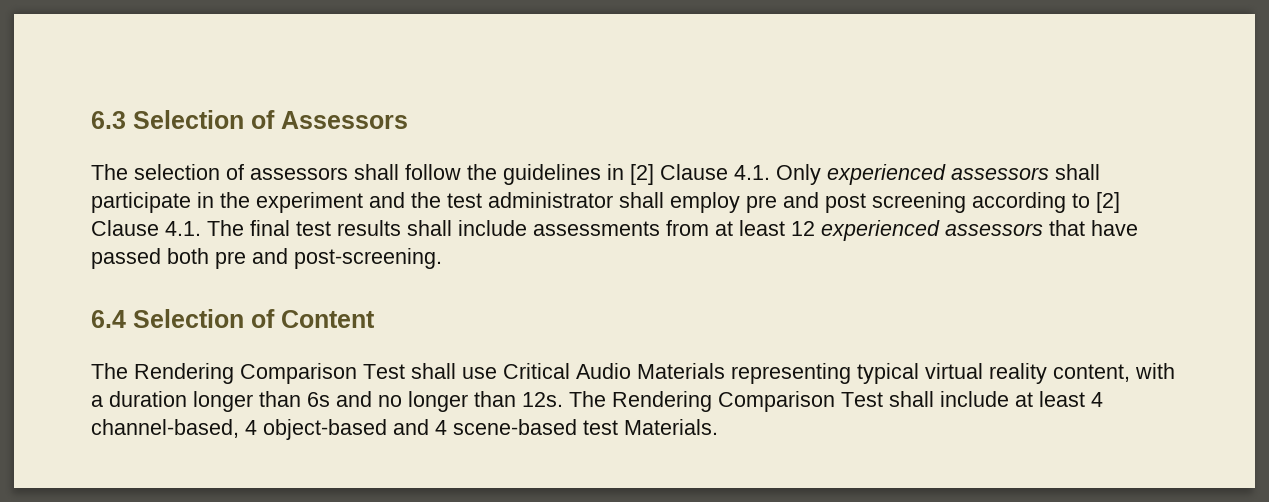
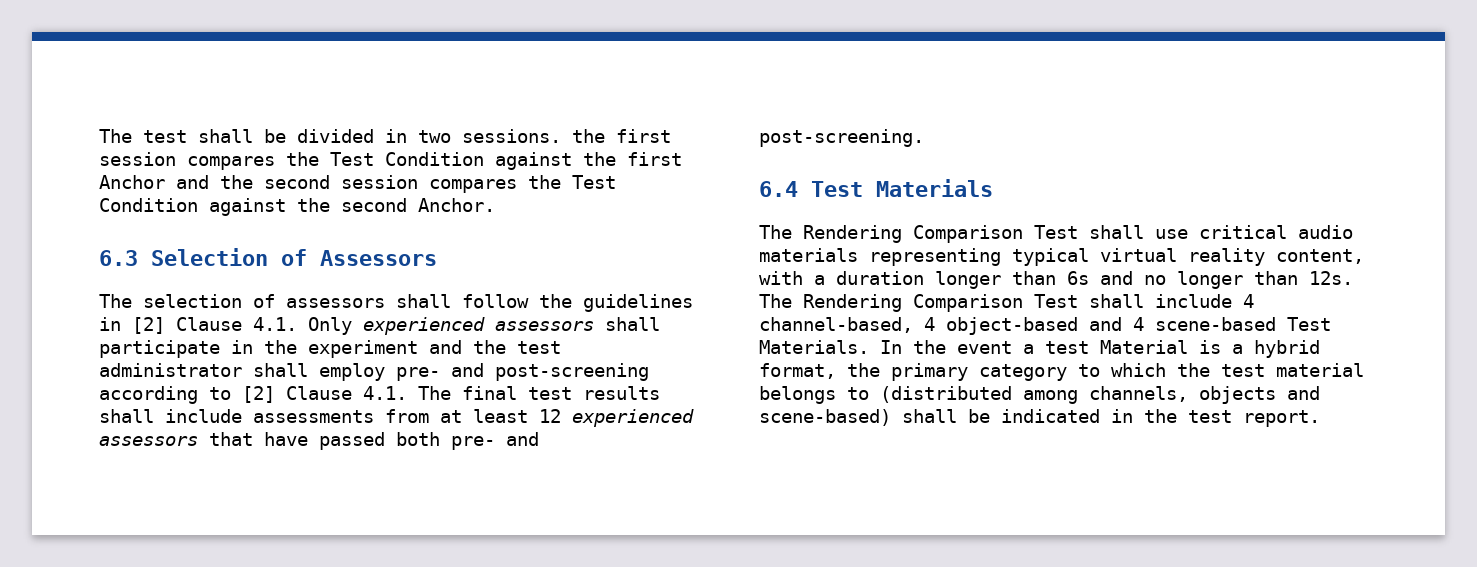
(91, 120) none -> [99,129,671,143] [99,152,682,170] [99,175,616,193] [99,198,495,216] The test shall be divided in two sessions. the first session compares the Test Condition against the first Anchor and the second session compares the Test Condition against the second Anchor. //
[746,192,966,213] pre and post screening -> [396,363,649,381] pre- and post-screening
[215,251,246,269] pre -> [451,436,495,450] pre-
[133,309,375,328] Selection of Content -> [811,179,993,197] Test Materials
[503,363,725,379] Critical Audio Materials -> [1199,225,1353,239] [759,248,858,262] critical audio materials
[1015,391,1085,407] at least -> (1232, 301) none
[583,419,718,435] test Materials. -> [1287,317,1331,331] [759,340,1320,358] [759,363,1364,381] [759,386,1320,404] [759,409,1320,427] Test Materials. In the event a test Material is a hybrid format, the primary category to which the test material belongs to (distributed among channels, objects and scene-based) shall be indicated in the test report.

